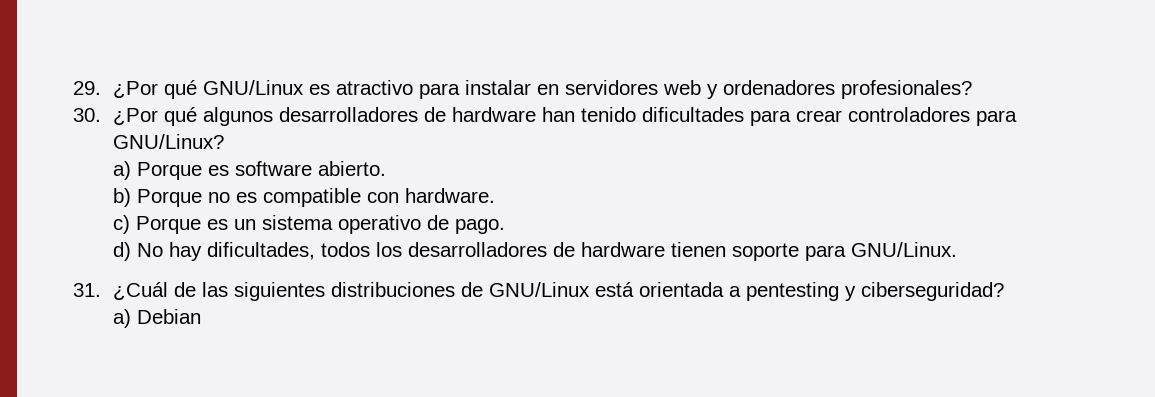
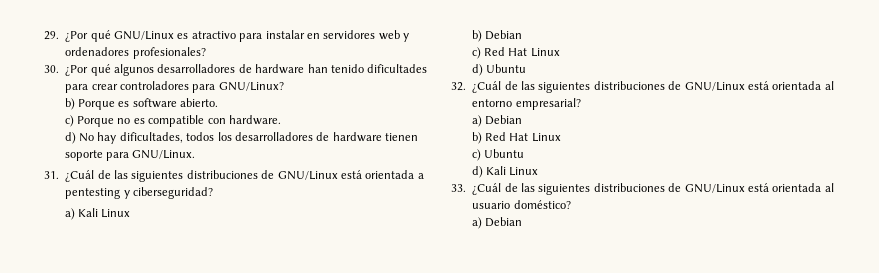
[112,161,131,180] a) -> [64,98,75,110] b)
[112,188,131,207] b) -> [64,115,74,127] c)
[112,215,505,234] // c) Porque es un sistema operativo de pago. -> (281, 120) none
(1004, 291) none -> [64,208,131,220] [471,30,523,42] [471,47,560,59] [471,64,527,76] [451,81,834,93] [472,98,581,110] [471,115,523,127] [471,132,561,144] [471,149,525,161] [471,166,539,178] [451,183,834,195] [472,200,571,209] // a) Kali Linux // b) Debian // c) Red Hat Linux // d) Ubuntu // 32. ¿Cuál de las siguientes distribuciones de GNU/Linux está orientada al entorno empresarial? // a) Debian // b) Red Hat Linux // c) Ubuntu // d) Kali Linux // 33. ¿Cuál de las siguientes distribuciones de GNU/Linux está orientada al usuario doméstico?

